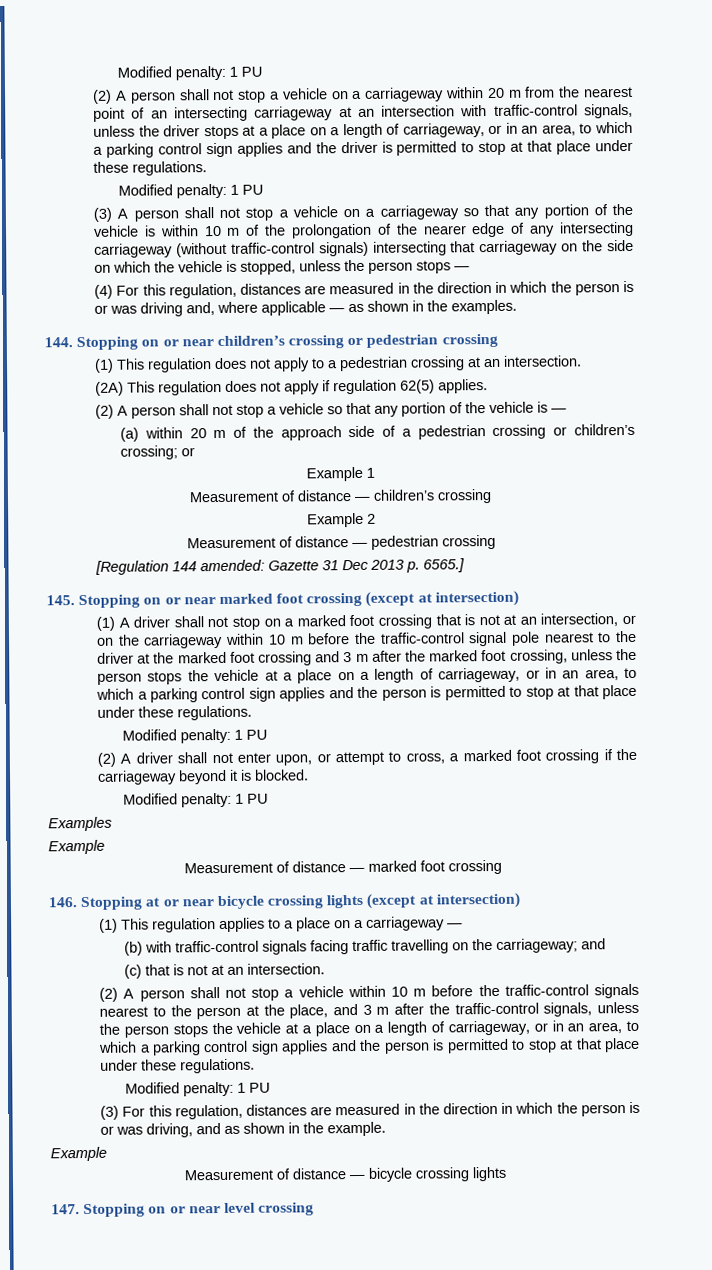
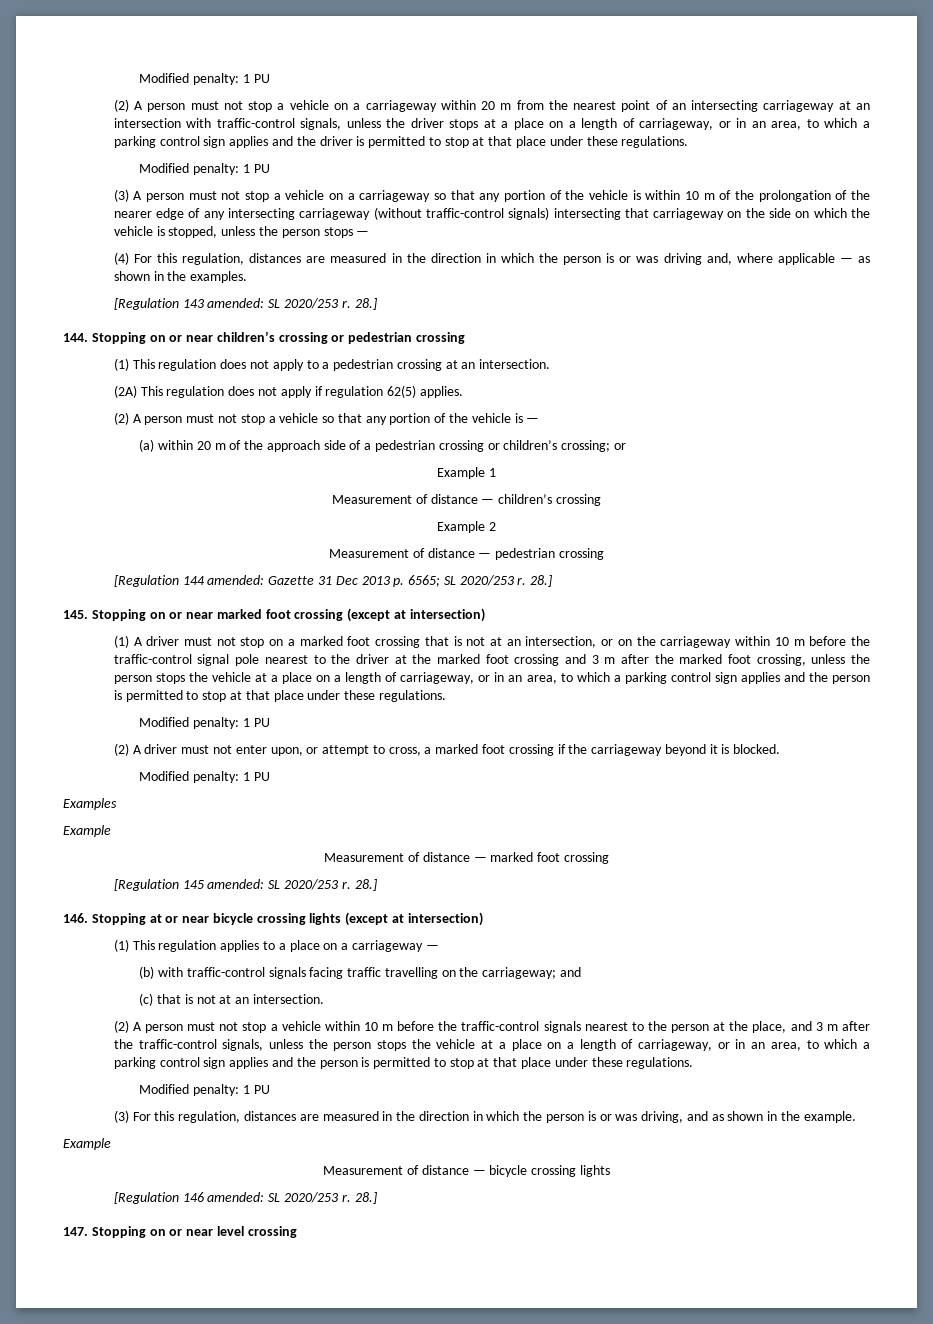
[178,89,210,101] shall -> [190,101,219,110] must
[183,207,214,219] shall -> [188,191,217,200] must
(518, 307) none -> [113,298,377,310] // [Regulation 143 amended: SL 2020/253 r. 28.]
[179,404,210,416] shall -> [186,414,215,423] must
[423,558,466,573] 6565.] -> [408,575,553,587] 6565; SL 2020/253 r. 28.]
[173,616,204,628] shall -> [183,637,212,646] must
[177,752,208,764] shall -> [181,745,210,754] must
(502, 867) none -> [113,879,377,891] // [Regulation 145 amended: SL 2020/253 r. 28.]
[189,987,220,999] shall -> [187,1022,216,1031] must
(507, 1174) none -> [113,1192,377,1204] // [Regulation 146 amended: SL 2020/253 r. 28.]

